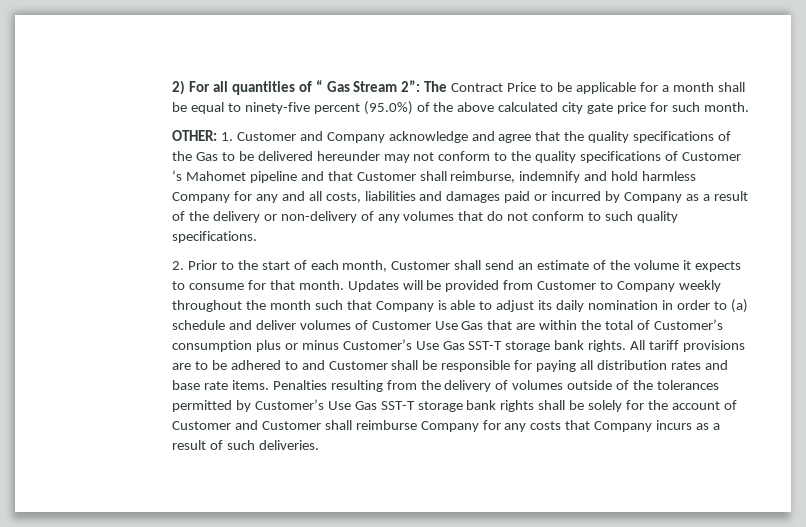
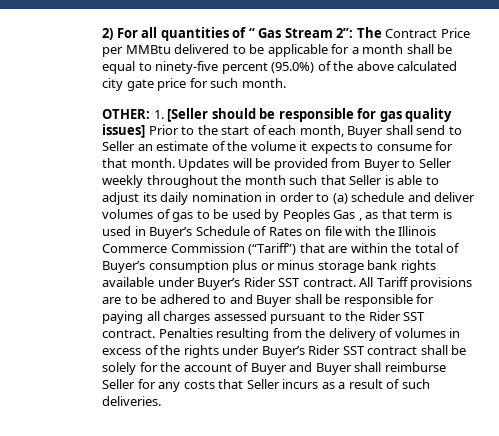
(537, 87) none -> [102,44,230,57] per MMBtu delivered
[236,131,732,143] [172,151,741,163] [172,170,697,183] [172,191,748,203] [172,211,678,223] [172,231,258,243] [172,261,185,270] Customer and Company acknowledge and agree that the quality specifications of the Gas to be delivered hereunder may not conform to the quality specifications of Customer ‘s Mahomet pipeline and that Customer shall reimburse, indemnify and hold harmless Company for any and all costs, liabilities and damages paid or incurred by Company as a result of the delivery or non-delivery of any volumes that do not conform to such quality specifications. // 2. -> [167,108,453,122] [102,124,146,138] [Seller should be responsible for gas quality issues]
[391,261,451,270] Customer -> [347,126,384,138] Buyer
(515, 265) none -> [448,126,462,135] [102,141,136,151] to Seller
[537,281,676,292] Customer to Company -> [363,158,452,171] Buyer to Seller
[375,301,434,312] Company -> [349,175,383,185] Seller
[371,321,484,330] Customer Use Gas -> [172,209,452,222] [102,226,437,239] [102,243,297,255] gas to be used by Peoples Gas , as that term is used in Buyer’s Schedule of Rates on file with the Illinois Commerce Commission (“Tariff”)
[653,319,723,330] Customer’s -> [102,261,146,273] Buyer’s
[342,339,680,352] Customer’s Use Gas SST-T storage bank rights. All tariff -> [317,260,436,273] [102,277,409,290] storage bank rights available under Buyer’s Rider SST contract. All Tariff
[328,361,388,370] Customer -> [256,295,293,307] Buyer
[596,360,728,370] [172,380,269,390] distribution rates and base rate items. -> [163,311,426,324] [102,329,156,338] charges assessed pursuant to the Rider SST contract.
[567,380,719,390] [172,399,535,412] outside of the tolerances permitted by Customer’s Use Gas SST-T storage bank rights -> [449,328,461,338] [102,345,418,358] in excess of the rights under Buyer’s Rider SST contract
[172,420,321,430] Customer and Customer -> [250,362,352,375] Buyer and Buyer
[420,421,479,432] Company -> [102,379,136,389] Seller
[594,421,653,432] Company -> [246,379,280,389] Seller

